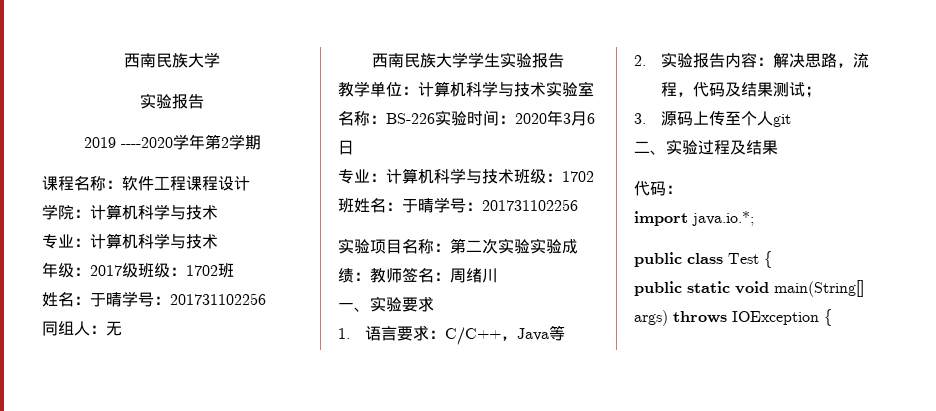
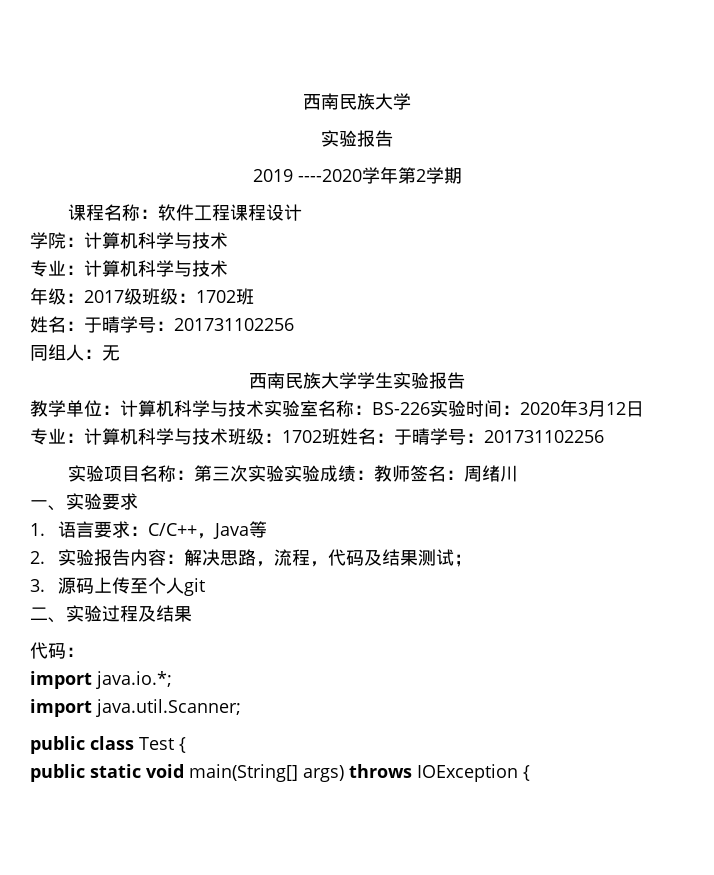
[587,113,595,124] 6 -> [606,402,626,415] 12
[466,240,482,252] 二 -> [211,466,230,481] 三
(754, 218) none -> [30,699,241,717] // import java.util.Scanner;

